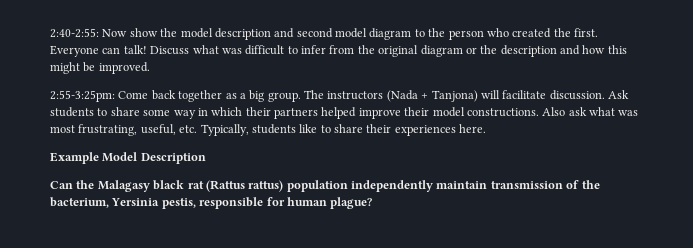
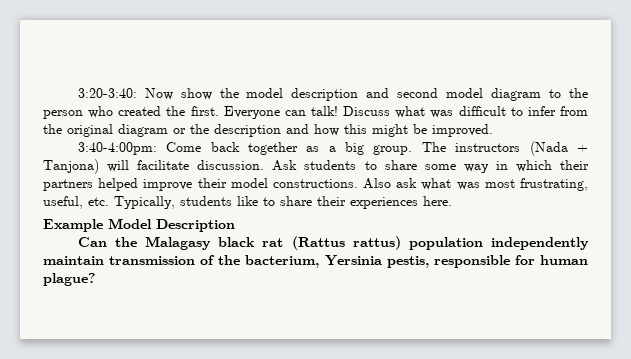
[50,28,99,38] 2:40-2:55: -> [77,88,137,98] 3:20-3:40:
[50,90,115,102] 2:55-3:25pm: -> [77,142,157,155] 3:40-4:00pm:

